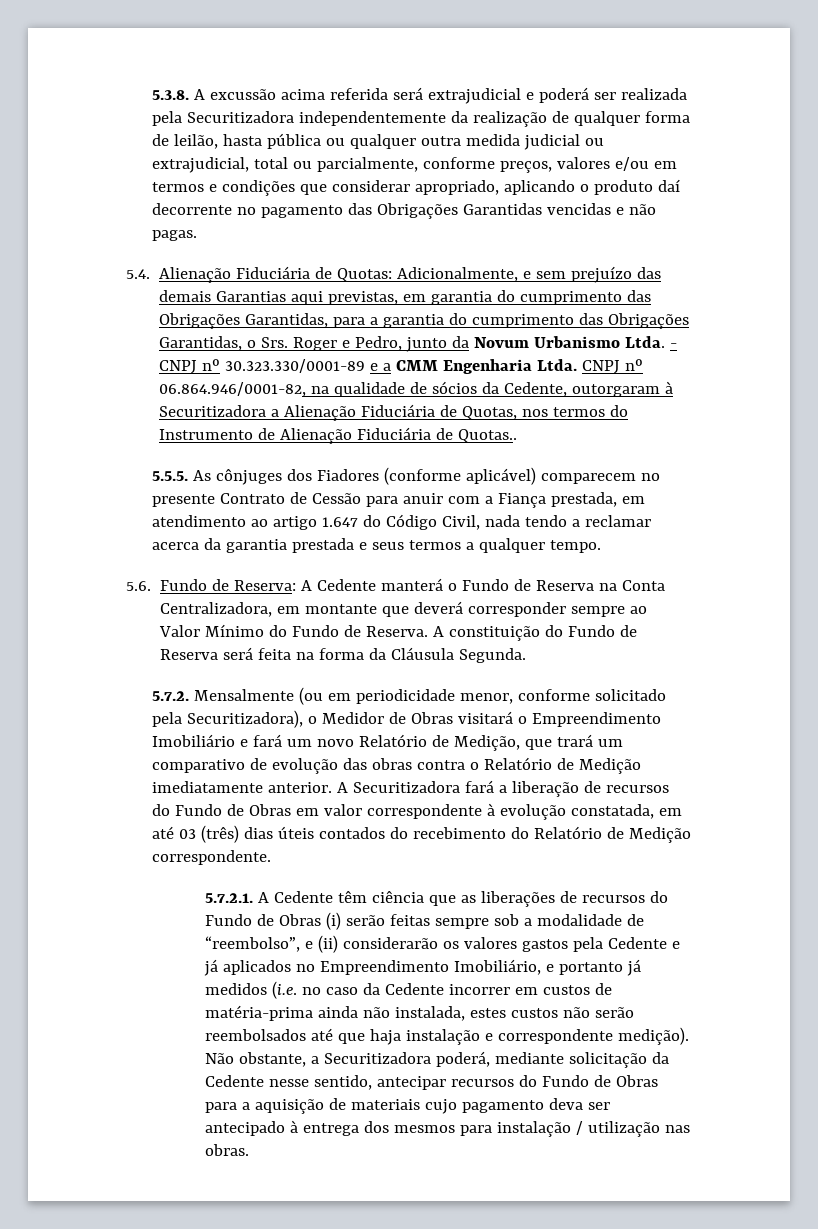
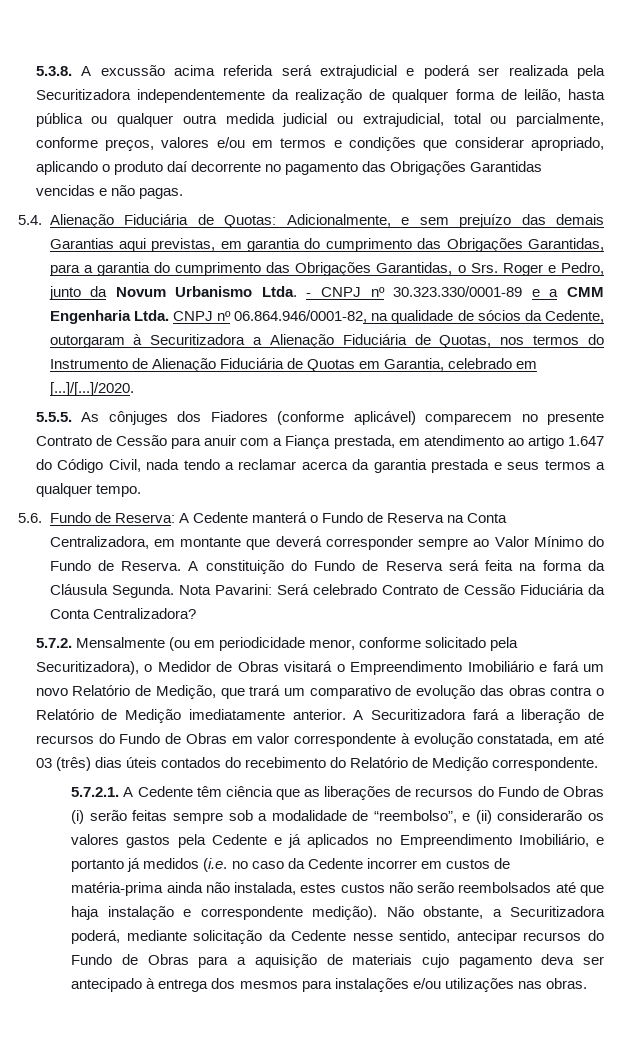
[458,429,518,443] Quotas.. -> [306,358,537,372] [49,382,134,396] Quotas em Garantia, celebrado em [...]/[...]/2020.
(527, 655) none -> [178,584,605,595] [49,608,196,619] Nota Pavarini: Será celebrado Contrato de Cessão Fiduciária da Conta Centralizadora?
[496,1121,660,1137] instalação / utilização -> [334,978,514,992] instalações e/ou utilizações

